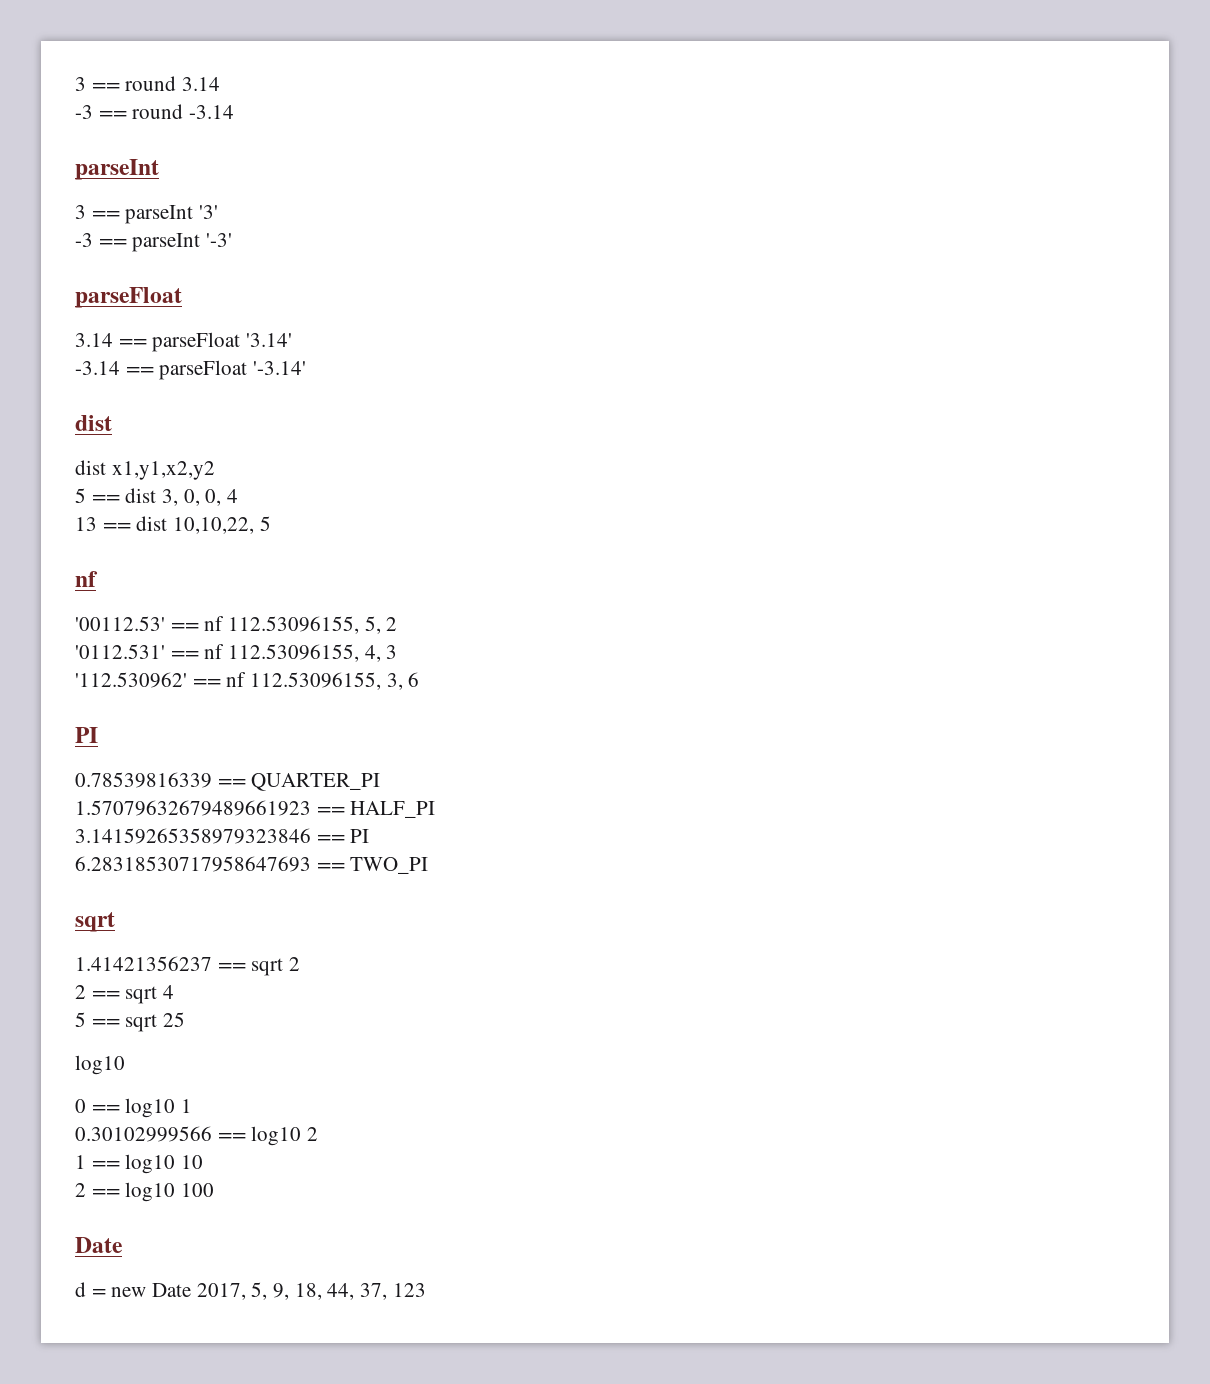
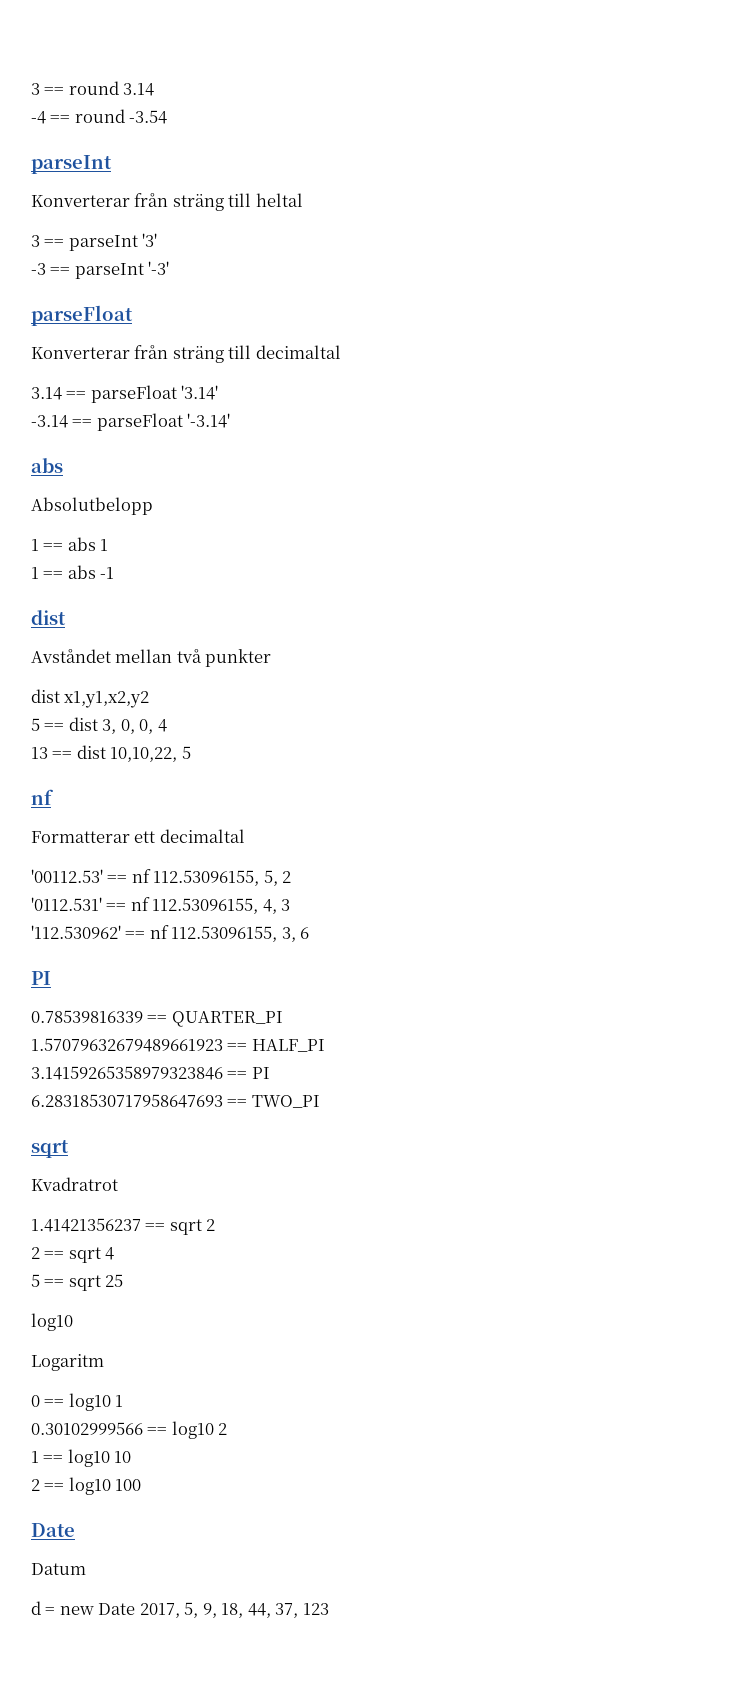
[75,104,235,119] [75,159,159,180] -3 == round -3.14 // parseInt -> [31,109,168,124] [31,155,112,174] [31,193,303,211] -4 == round -3.54 // parseInt // Konverterar från sträng till heltal
(182, 297) none -> [31,345,341,363] // Konverterar från sträng till decimaltal
[75,415,112,431] dist -> [31,458,63,473] [31,497,153,515] [31,537,109,551] [31,565,115,579] [31,610,66,625] [31,649,272,667] abs // Absolutbelopp // 1 == abs 1 // 1 == abs -1 // dist // Avståndet mellan två punkter
(98, 579) none -> [31,829,245,843] // Formatterar ett decimaltal
(115, 922) none -> [31,1177,118,1191] // Kvadratrot
(125, 1065) none -> [31,1354,104,1371] // Logaritm
(123, 1245) none -> [31,1563,86,1575] // Datum

